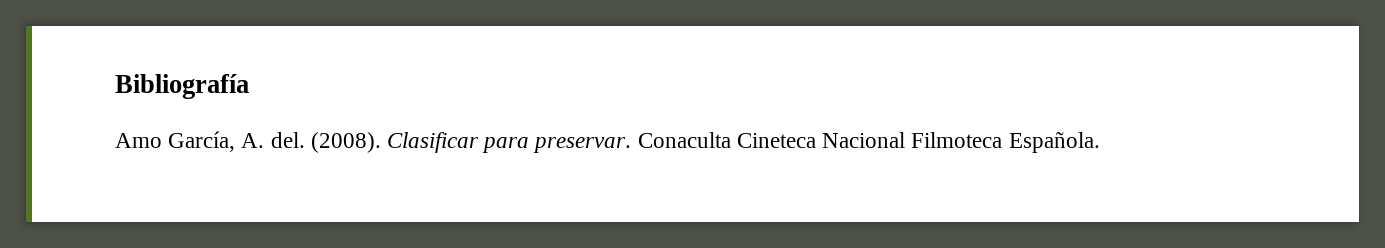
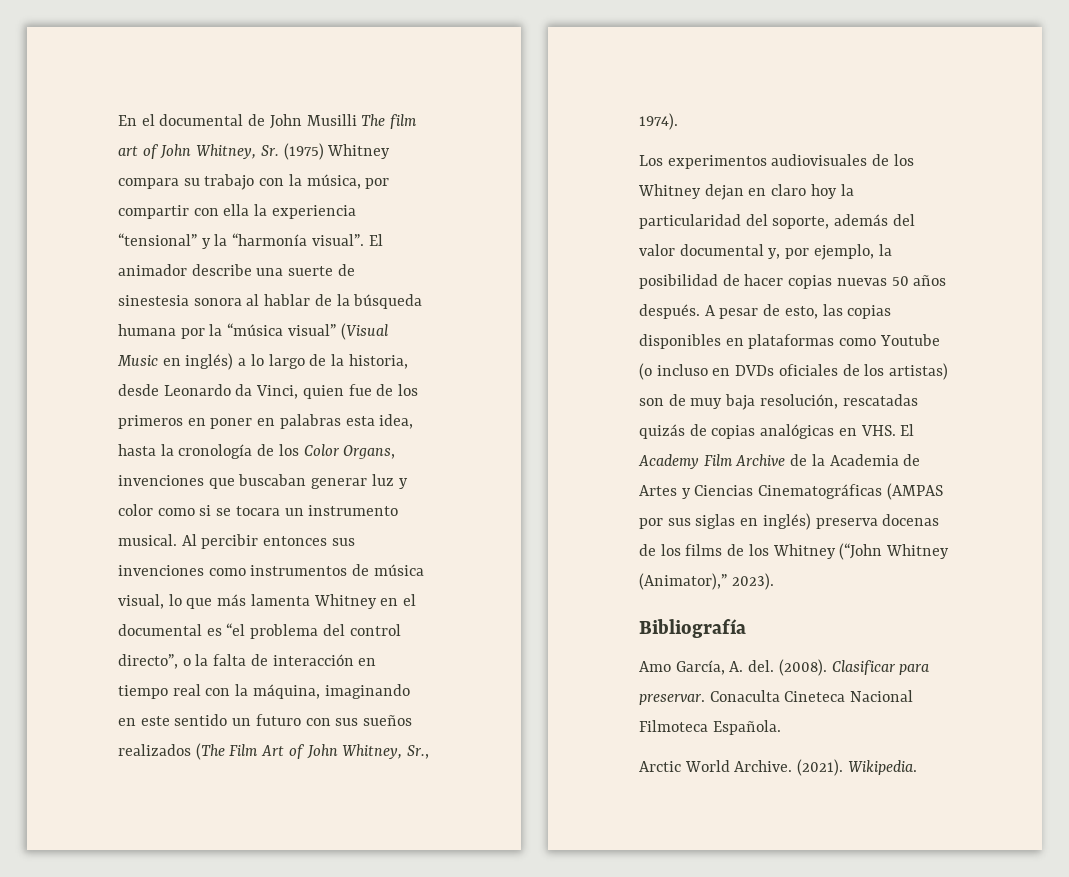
(115, 86) none -> [118,114,418,129] [118,143,391,160] [118,174,390,190] [118,204,356,219] [118,233,383,249] [118,264,355,276] [118,294,423,309] [118,323,388,340] [117,353,408,370] [118,384,419,399] [118,414,414,429] [118,444,396,459] [118,474,408,489] [118,504,399,516] [118,534,355,549] [118,564,424,576] [118,594,417,609] [118,623,401,639] [118,654,377,669] [118,684,410,699] [118,714,413,726] [118,743,430,760] [639,113,678,130] [639,154,914,169] [638,184,854,200] [639,214,915,229] [639,244,892,260] [639,274,947,289] [639,304,892,319] [639,334,940,349] [639,363,949,380] [639,394,918,410] [639,424,915,439] [638,454,921,469] [639,483,943,500] [639,513,940,530] [639,543,950,560] [639,573,774,590] En el documental de John Musilli The film art of John Whitney, Sr. (1975) Whitney compara su trabajo con la música, por compartir con ella la experiencia “tensional” y la “harmonía visual”. El animador describe una suerte de sinestesia sonora al hablar de la búsqueda humana por la “música visual” (Visual Music en inglés) a lo largo de la historia, desde Leonardo da Vinci, quien fue de los primeros en poner en palabras esta idea, hasta la cronología de los Color Organs, invenciones que buscaban generar luz y color como si se tocara un instrumento musical. Al percibir entonces sus invenciones como instrumentos de música visual, lo que más lamenta Whitney en el documental es “el problema del control directo”, o la falta de interacción en tiempo real con la máquina, imaginando en este sentido un futuro con sus sueños realizados (The Film Art of John Whitney, Sr., 1974). // Los experimentos audiovisuales de los Whitney dejan en claro hoy la particularidad del soporte, además del valor documental y, por ejemplo, la posibilidad de hacer copias nuevas 50 años después. A pesar de esto, las copias disponibles en plataformas como Youtube (o incluso en DVDs oficiales de los artistas) son de muy baja resolución, rescatadas quizás de copias analógicas en VHS. El Academy Film Archive de la Academia de Artes y Ciencias Cinematográficas (AMPAS por sus siglas en inglés) preserva docenas de los films de los Whitney (“John Whitney (Animator),” 2023). //
(1100, 142) none -> [639,759,917,776] // Arctic World Archive. (2021). Wikipedia.

